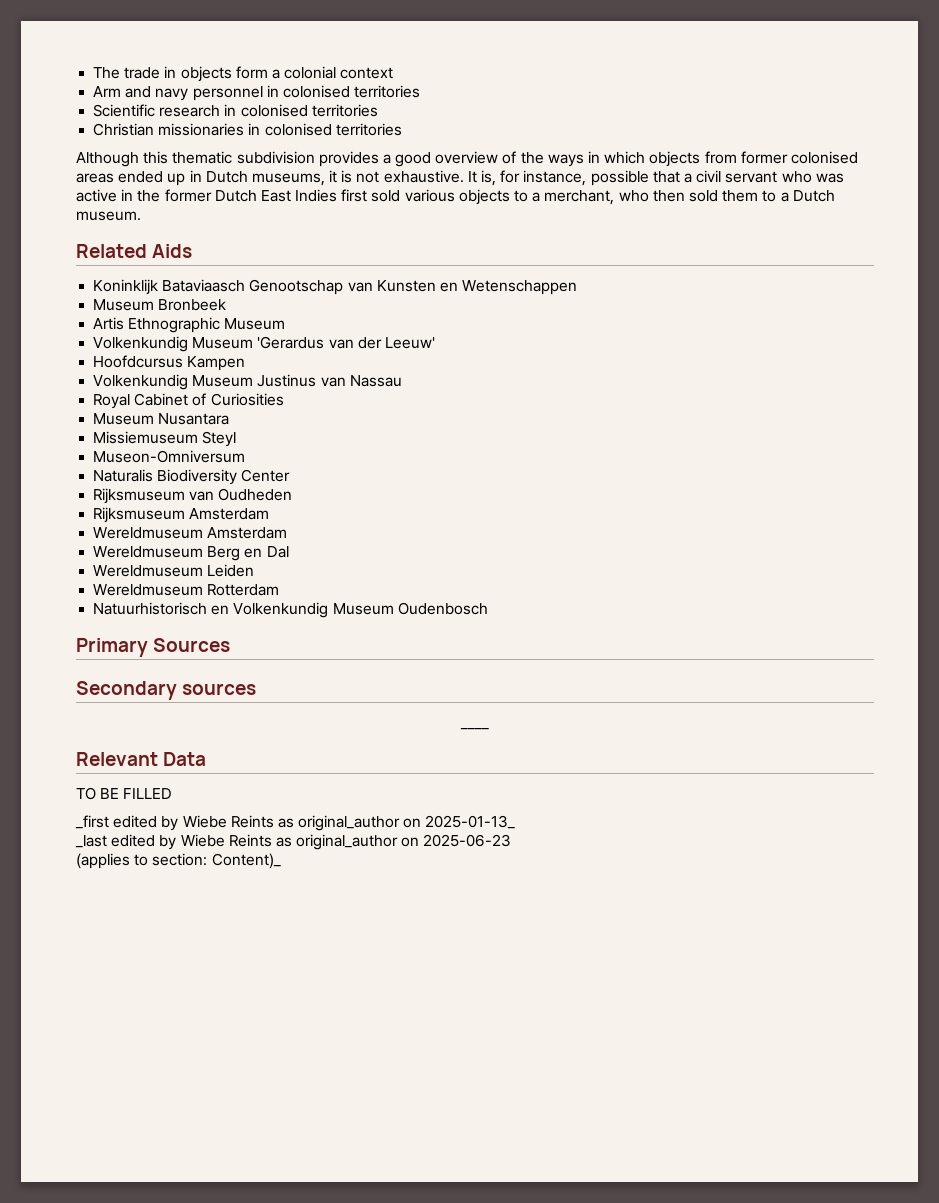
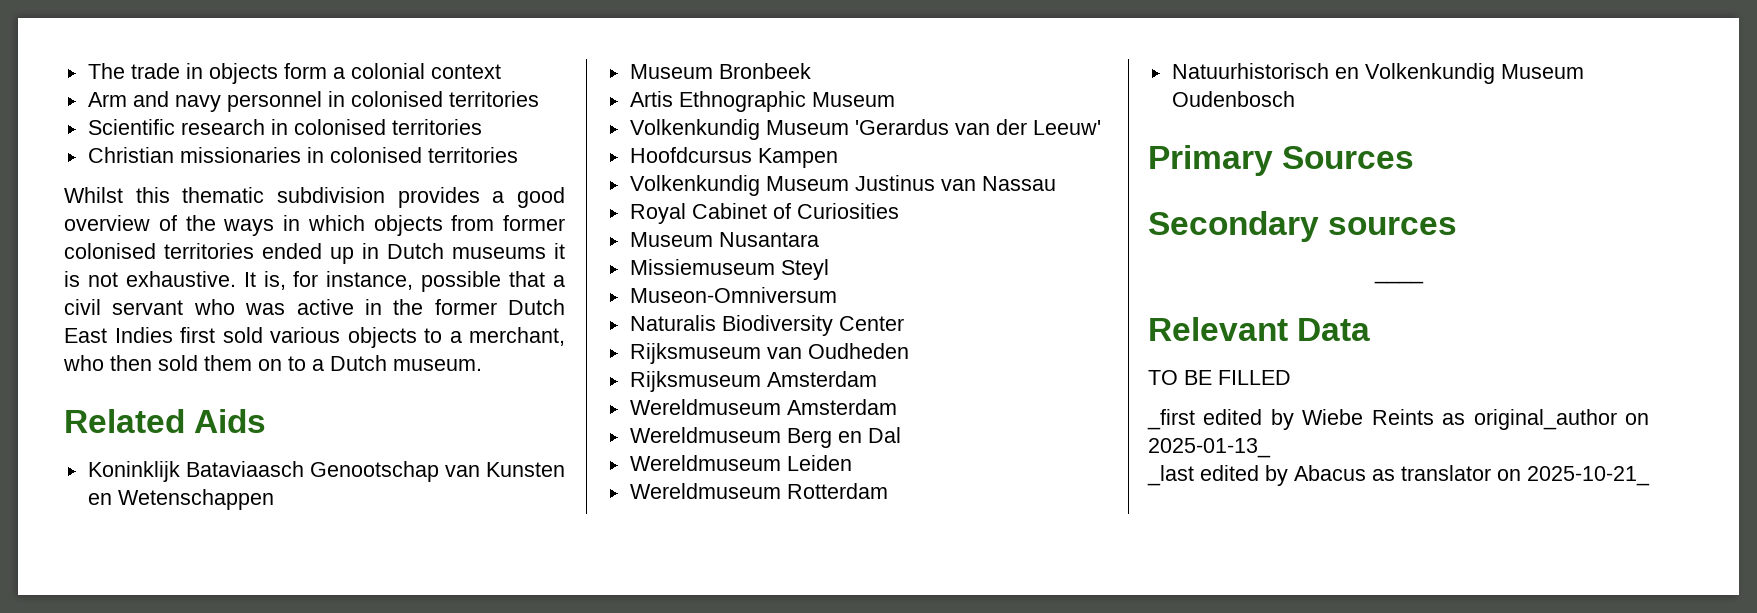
[76,152,139,167] Although -> [64,187,123,203] Whilst
[76,173,114,183] areas -> [164,243,254,259] territories
[251,173,325,186] museums, -> [452,247,546,259] museums
(759, 196) none -> [258,359,282,371] on
[180,834,512,850] [76,853,281,869] Wiebe Reints as original_author on 2025-06-23 // (applies to section: Content)_ -> [1294,465,1650,486] Abacus as translator on 2025-10-21_

